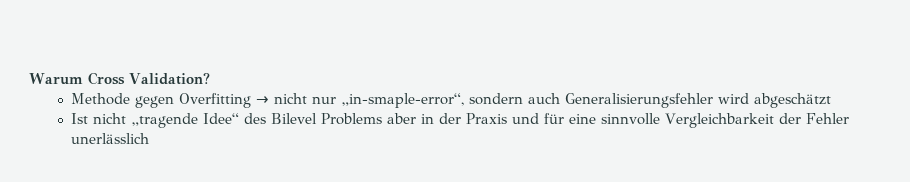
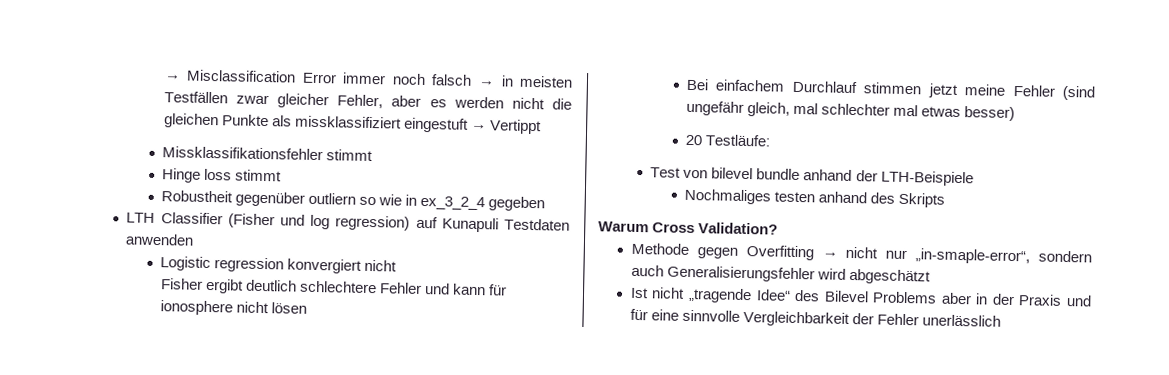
(29, 79) none -> [163,69,574,88] [163,91,573,110] [163,113,543,135] [162,146,374,162] [162,168,283,183] [161,190,546,212] [126,212,570,233] [125,233,195,246] [160,256,398,274] [160,278,508,296] [159,300,308,316] [686,78,1095,101] [686,100,1016,122] [685,134,772,147] [650,167,974,187] [684,188,946,208] → Misclassification Error immer noch falsch → in meisten Testfällen zwar gleicher Fehler, aber es werden nicht die gleichen Punkte als missklassifiziert eingestuft → Vertippt // Missklassifikationsfehler stimmt // Hinge loss stimmt // Robustheit gegenüber outliern so wie in ex_3_2_4 gegeben // LTH Classifier (Fisher und log regression) auf Kunapuli Testdaten anwenden // Logistic regression konvergiert nicht // Fisher ergibt deutlich schlechtere Fehler und kann für ionosphere nicht lösen // Bei einfachem Durchlauf stimmen jetzt meine Fehler (sind ungefähr gleich, mal schlechter mal etwas besser) // 20 Testläufe: // Test von bilevel bundle anhand der LTH-Beispiele // Nochmaliges testen anhand des Skripts //

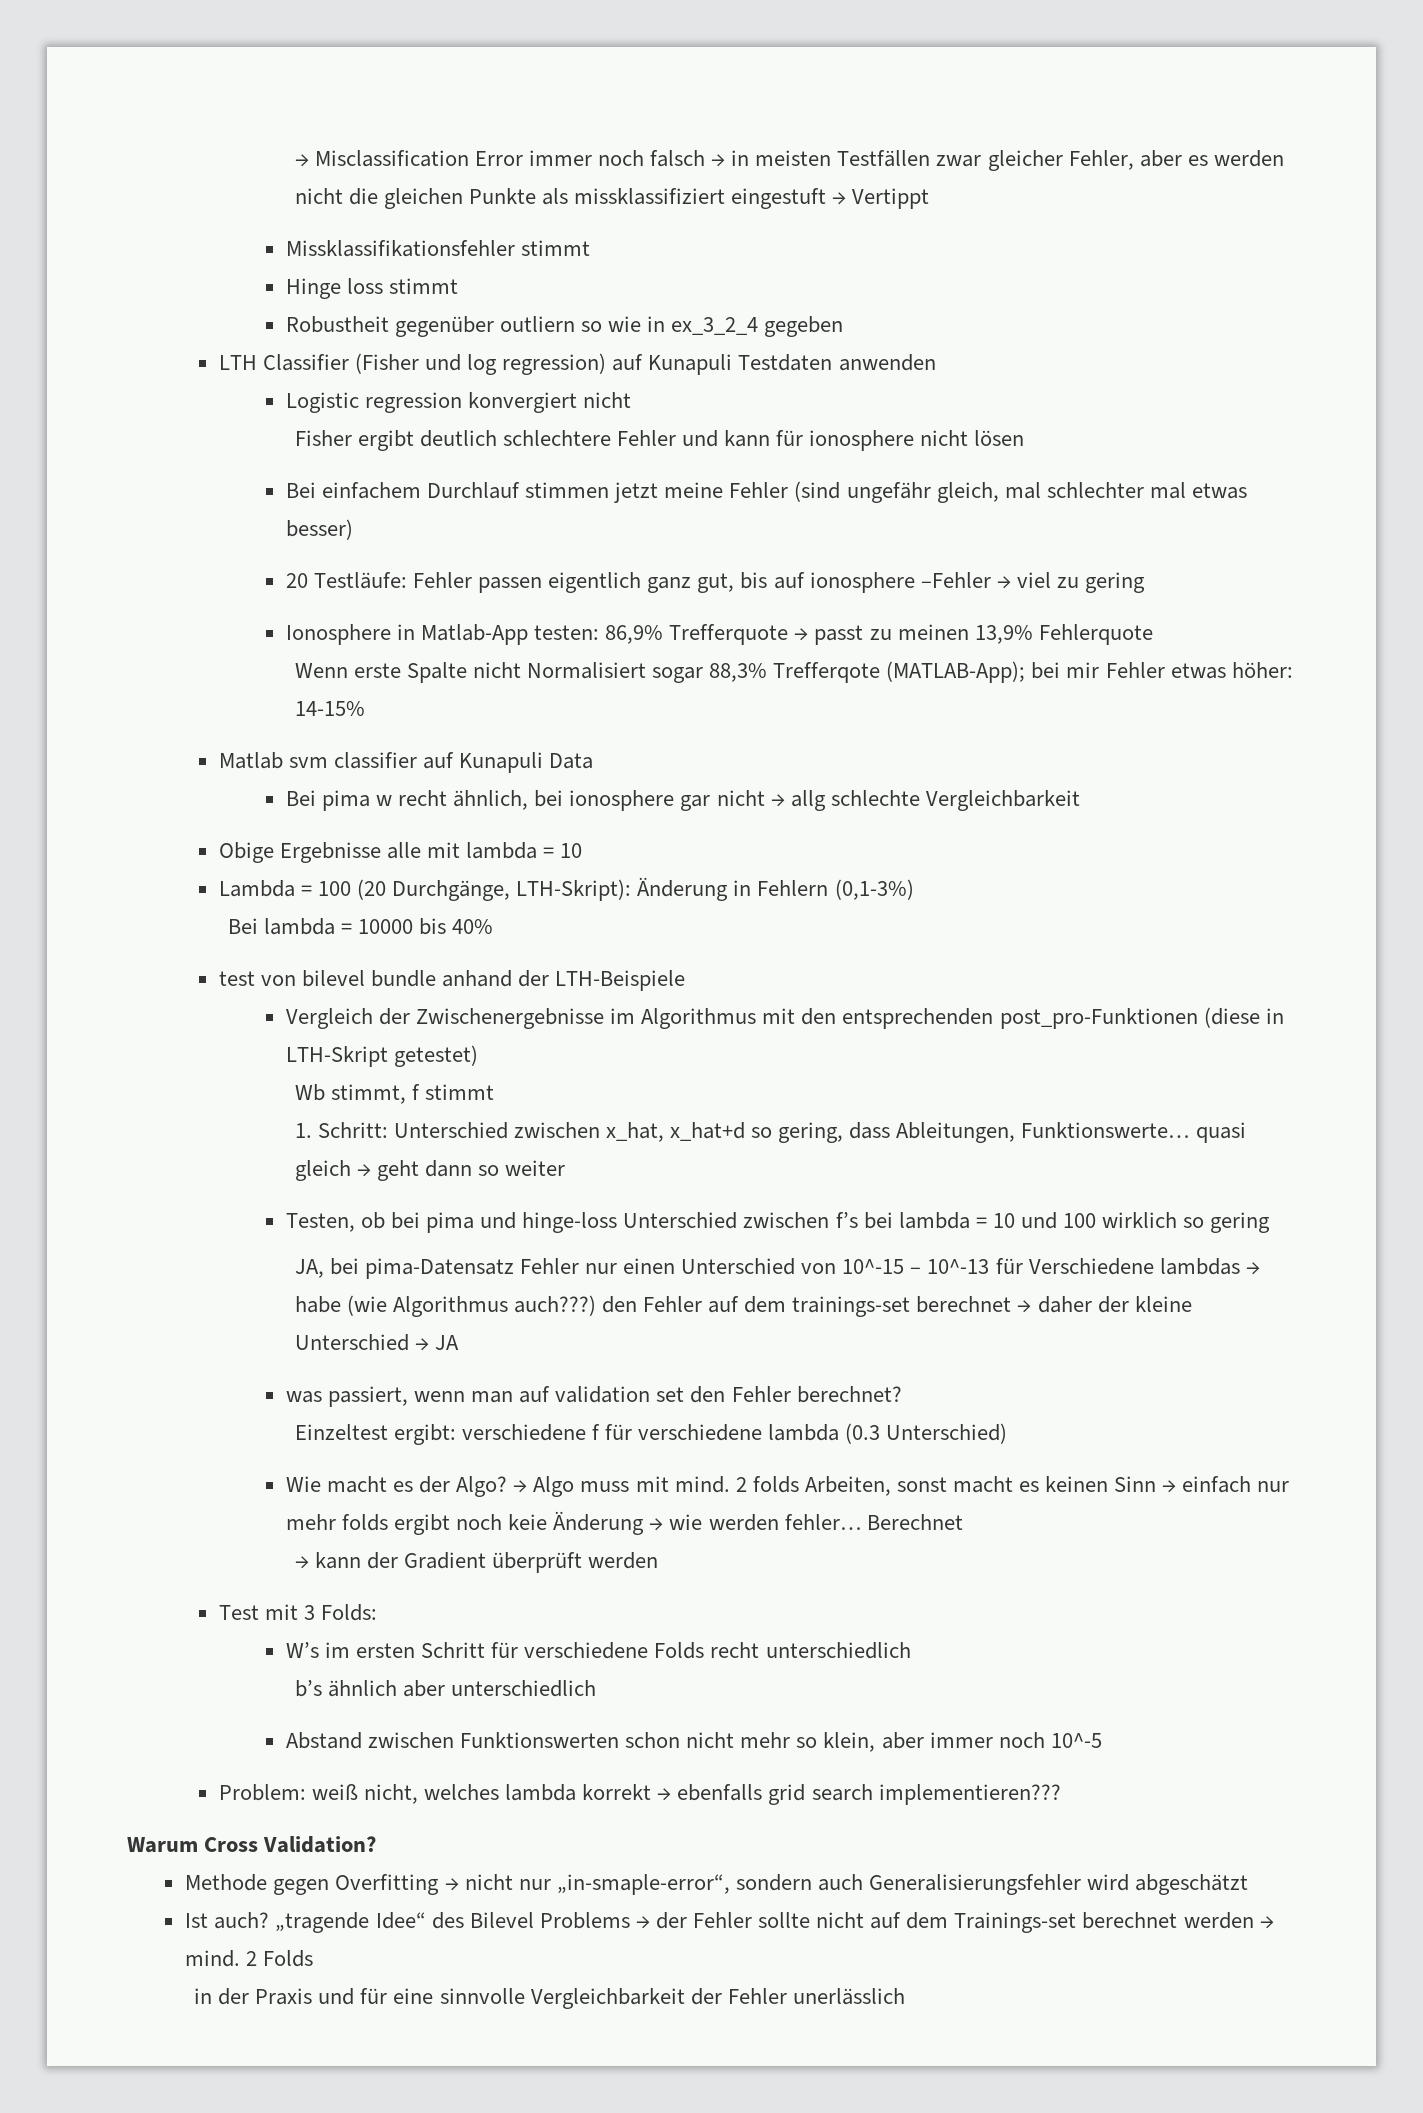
[650,167,682,178] // Test -> [413,572,1145,593] [285,624,1153,645] [294,661,1293,683] [294,701,365,716] [218,752,594,773] [285,790,1080,811] [218,842,583,863] [218,877,914,901] [227,918,494,935] [218,971,255,986] Fehler passen eigentlich ganz gut, bis auf ionosphere –Fehler → viel zu gering // Ionosphere in Matlab-App testen: 86,9% Trefferquote → passt zu meinen 13,9% Fehlerquote // Wenn erste Spalte nicht Normalisiert sogar 88,3% Trefferqote (MATLAB-App); bei mir Fehler etwas höher: 14-15% // Matlab svm classifier auf Kunapuli Data // Bei pima w recht ähnlich, bei ionosphere gar nicht → allg schlechte Vergleichbarkeit // Obige Ergebnisse alle mit lambda = 10 // Lambda = 100 (20 Durchgänge, LTH-Skript): Änderung in Fehlern (0,1-3%) // Bei lambda = 10000 bis 40% // test
[684,188,946,208] Nochmaliges testen anhand des Skripts -> [285,1007,1284,1029] [285,1045,479,1067] [294,1084,494,1104] [294,1122,1246,1143] [294,1160,566,1181] [285,1212,1271,1233] [294,1258,1260,1279] [294,1295,1192,1317] [294,1334,459,1351] [285,1386,902,1407] [294,1423,1008,1445] [285,1476,1290,1497] [285,1511,963,1535] [294,1552,659,1573] [218,1604,378,1621] [285,1642,911,1659] [294,1680,596,1697] [285,1732,1102,1752] [218,1784,1061,1805] Vergleich der Zwischenergebnisse im Algorithmus mit den entsprechenden post_pro-Funktionen (diese in LTH-Skript getestet) // Wb stimmt, f stimmt // 1. Schritt: Unterschied zwischen x_hat, x_hat+d so gering, dass Ableitungen, Funktionswerte… quasi gleich → geht dann so weiter // Testen, ob bei pima und hinge-loss Unterschied zwischen f’s bei lambda = 10 und 100 wirklich so gering // JA, bei pima-Datensatz Fehler nur einen Unterschied von 10^-15 – 10^-13 für Verschiedene lambdas → habe (wie Algorithmus auch???) den Fehler auf dem trainings-set berechnet → daher der kleine Unterschied → JA // was passiert, wenn man auf validation set den Fehler berechnet? // Einzeltest ergibt: verschiedene f für verschiedene lambda (0.3 Unterschied) // Wie macht es der Algo? → Algo muss mit mind. 2 folds Arbeiten, sonst macht es keinen Sinn → einfach nur mehr folds ergibt noch keie Änderung → wie werden fehler… Berechnet // → kann der Gradient überprüft werden // Test mit 3 Folds: // W’s im ersten Schritt für verschiedene Folds recht unterschiedlich // b’s ähnlich aber unterschiedlich // Abstand zwischen Funktionswerten schon nicht mehr so klein, aber immer noch 10^-5 // Problem: weiß nicht, welches lambda korrekt → ebenfalls grid search implementieren???
[651,287,686,299] nicht -> [214,1912,270,1929] auch?
[940,292,972,305] aber -> [635,1912,1274,1933] [185,1950,314,1967] → der Fehler sollte nicht auf dem Trainings-set berechnet werden → mind. 2 Folds //

